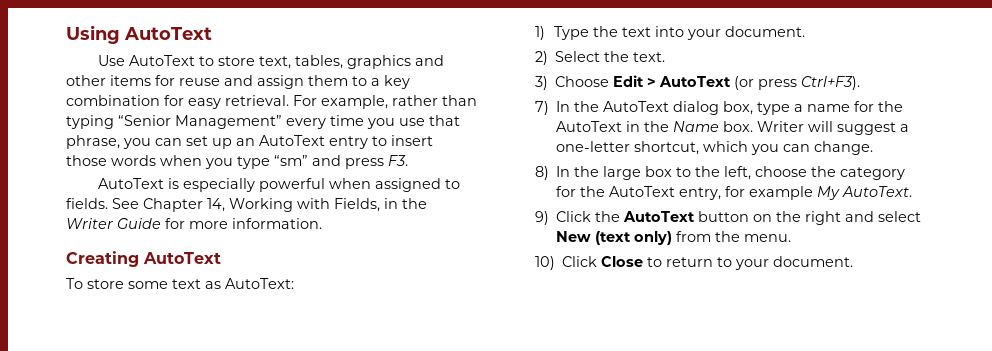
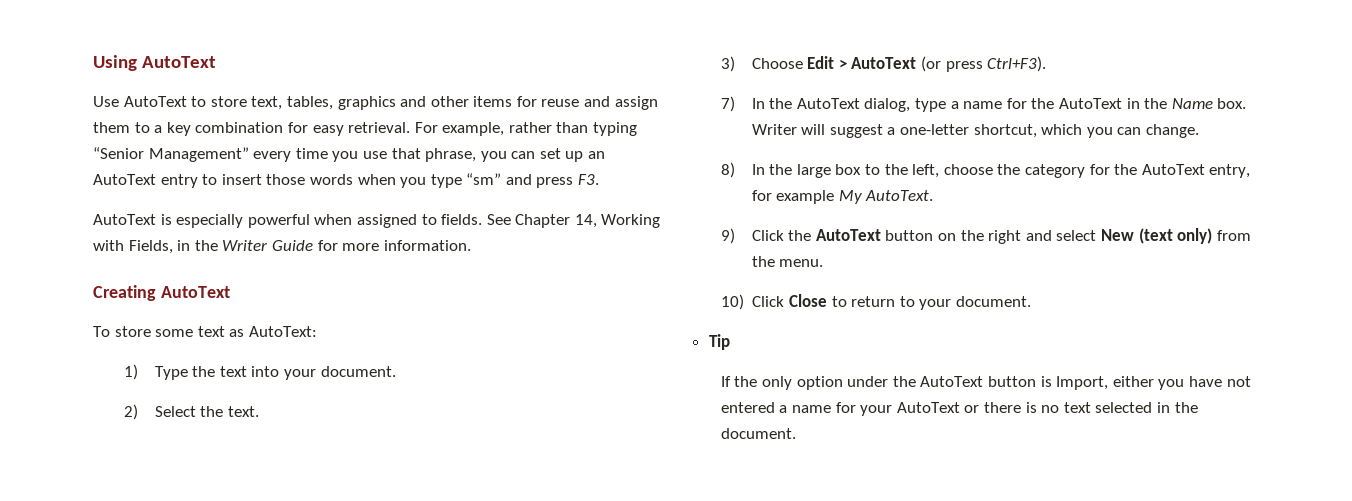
[672,101,753,115] dialog box, -> [864,98,911,112] dialog,
(853, 261) none -> [708,334,730,350] [720,376,1251,390] [720,402,1198,416] [720,428,796,439] // Tip // If the only option under the AutoText button is Import, either you have not entered a name for your AutoText or there is no text selected in the document.

